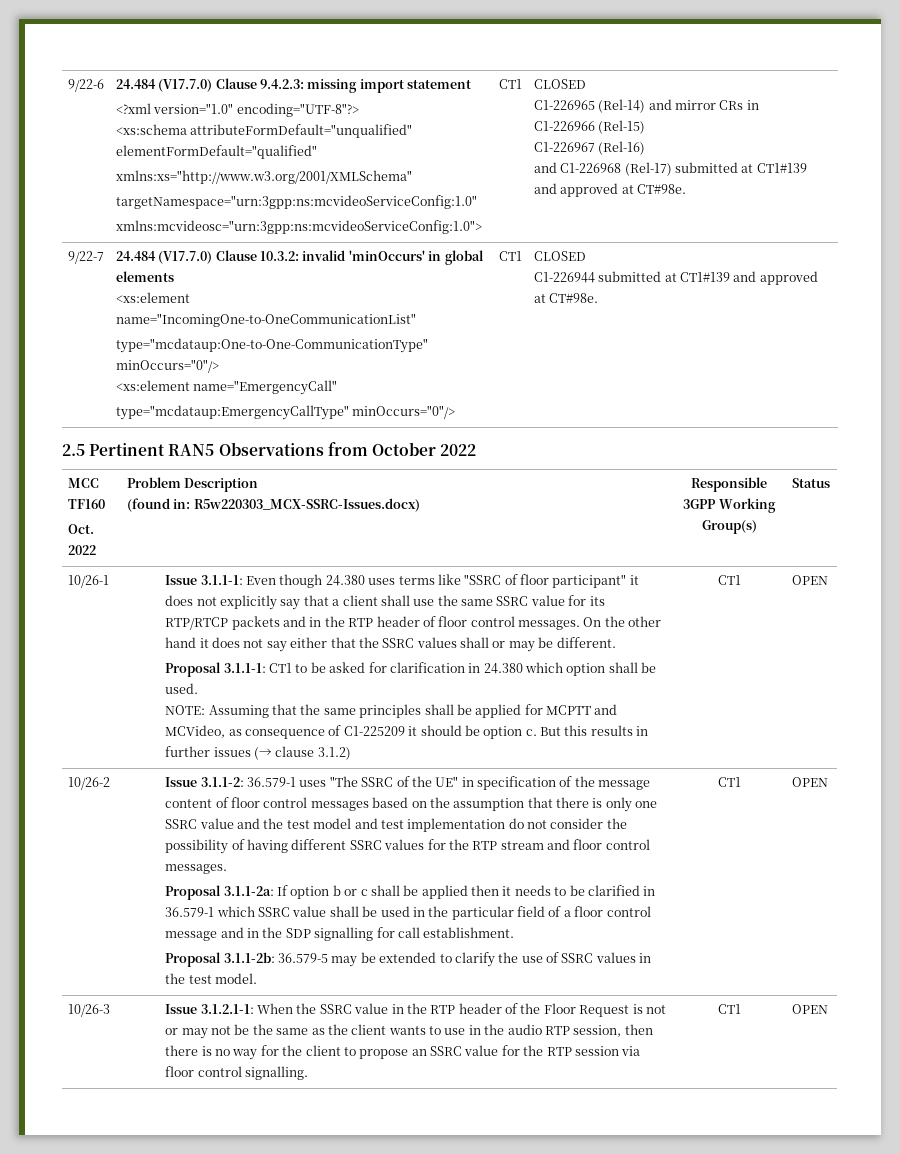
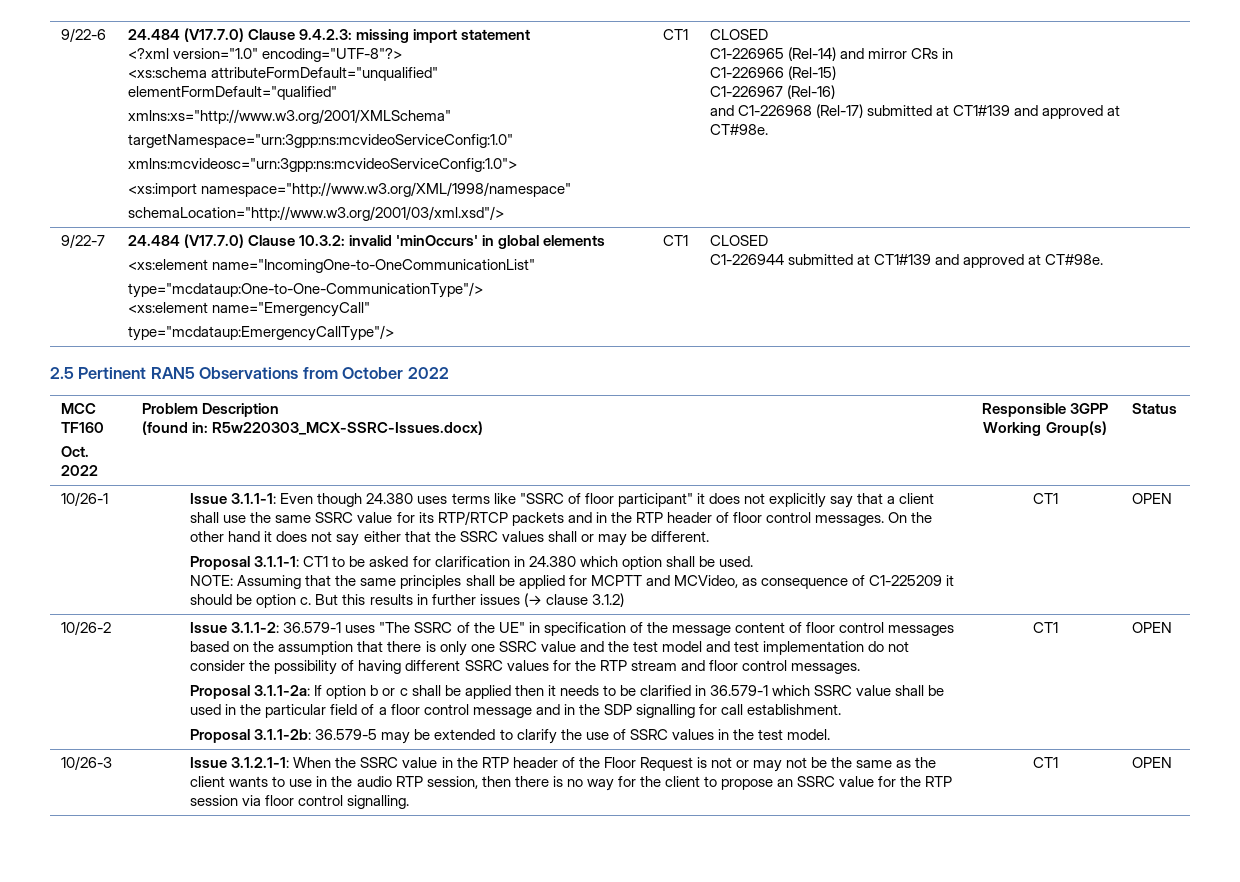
(482, 227) none -> [127,182,571,197] [127,206,504,221] // <xs:import namespace="http://www.w3.org/XML/1998/namespace" // schemaLocation="http://www.w3.org/2001/03/xml.xsd"/>
[115,338,428,353] [115,359,219,373] type="mcdataup:One-to-One-CommunicationType" minOccurs="0"/> -> [127,282,483,298] type="mcdataup:One-to-One-CommunicationType"/>
[115,405,456,420] type="mcdataup:EmergencyCallType" minOccurs="0"/> -> [127,325,394,341] type="mcdataup:EmergencyCallType"/>

